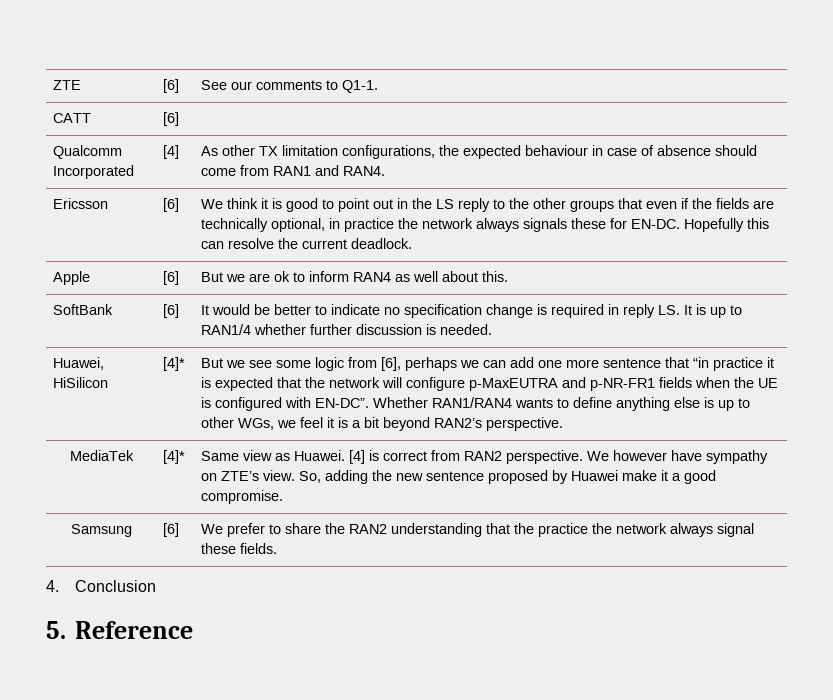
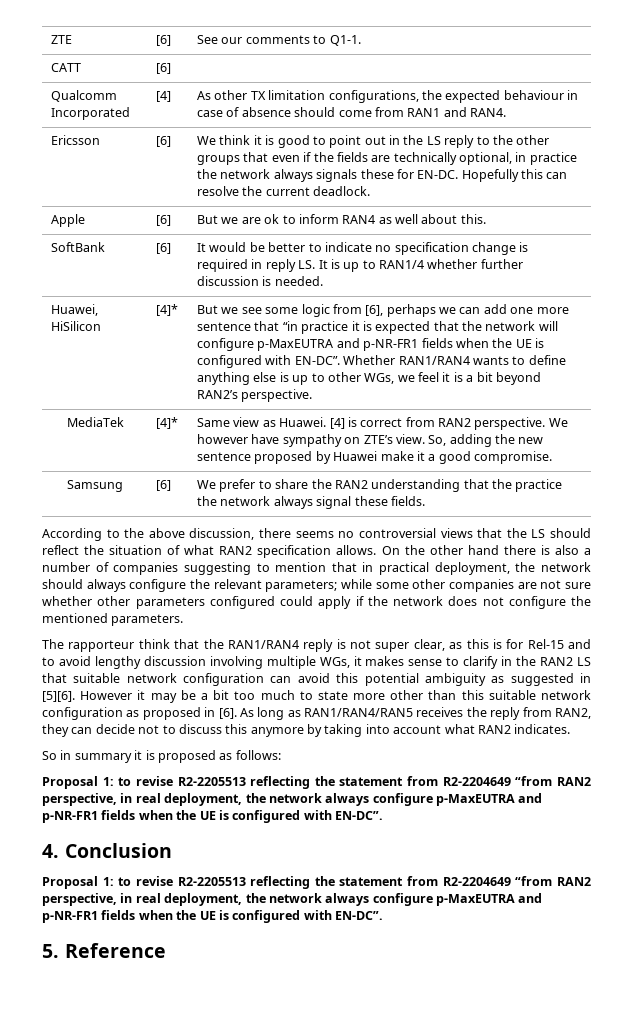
[46,580,157,592] 4. Conclusion -> [42,528,592,541] [42,545,591,558] [42,562,591,575] [42,579,591,592] [42,596,591,609] [42,613,184,626] [42,639,591,652] [42,656,591,669] [42,673,592,686] [42,690,591,703] [42,707,591,720] [42,724,571,737] [42,750,281,763] [42,776,591,789] [42,793,543,806] [42,810,383,823] [42,843,173,858] [42,876,591,889] [42,893,543,906] [42,910,383,923] According to the above discussion, there seems no controversial views that the LS should reflect the situation of what RAN2 specification allows. On the other hand there is also a number of companies suggesting to mention that in practical deployment, the network should always configure the relevant parameters; while some other companies are not sure whether other parameters configured could apply if the network does not configure the mentioned parameters. // The rapporteur think that the RAN1/RAN4 reply is not super clear, as this is for Rel-15 and to avoid lengthy discussion involving multiple WGs, it makes sense to clarify in the RAN2 LS that suitable network configuration can avoid this potential ambiguity as suggested in [5][6]. However it may be a bit too much to state more other than this suitable network configuration as proposed in [6]. As long as RAN1/RAN4/RAN5 receives the reply from RAN2, they can decide not to discuss this anymore by taking into account what RAN2 indicates. // So in summary it is proposed as follows: // Proposal 1: to revise R2-2205513 reflecting the statement from R2-2204649 “from RAN2 perspective, in real deployment, the network always configure p-MaxEUTRA and p-NR-FR1 fields when the UE is configured with EN-DC”. // 4. Conclusion // Proposal 1: to revise R2-2205513 reflecting the statement from R2-2204649 “from RAN2 perspective, in real deployment, the network always configure p-MaxEUTRA and p-NR-FR1 fields when the UE is configured with EN-DC”.

